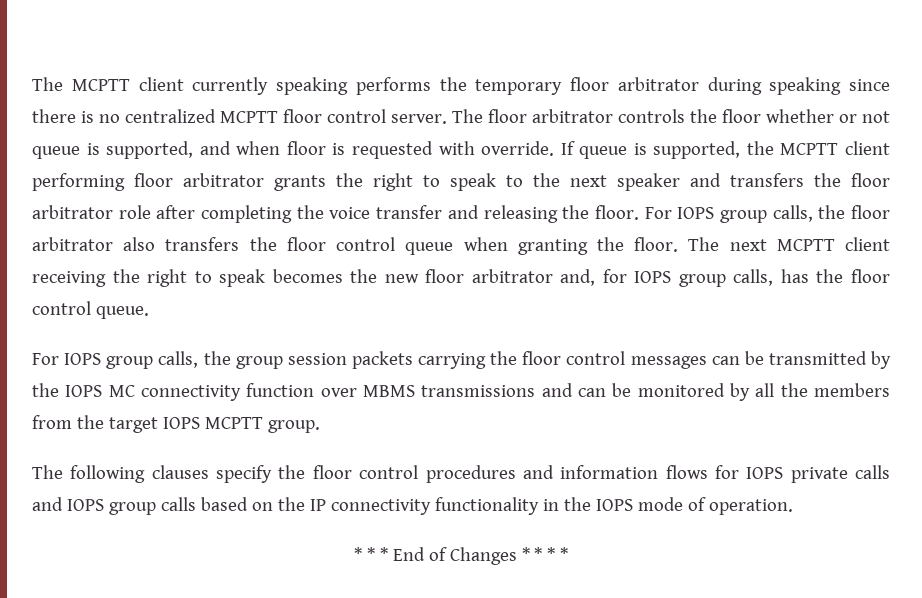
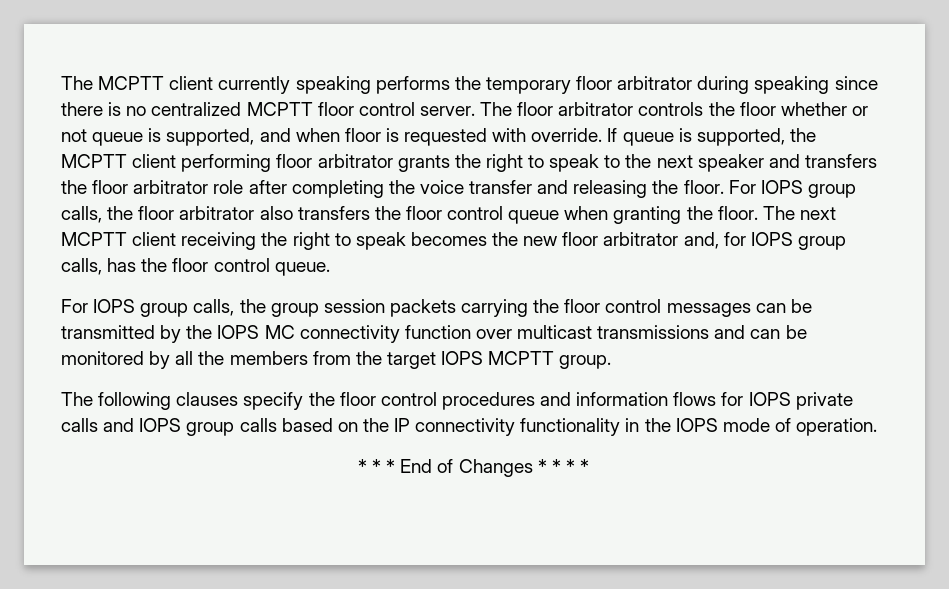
[362,385,415,397] MBMS -> [517,325,593,339] multicast

